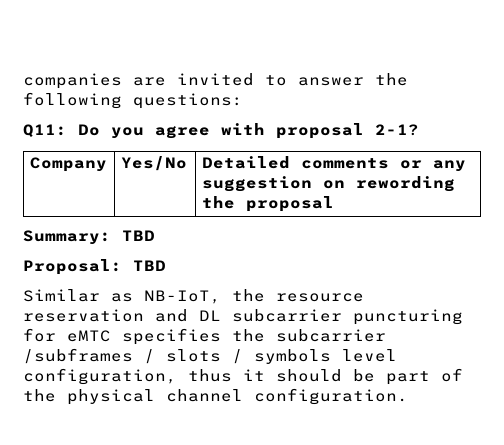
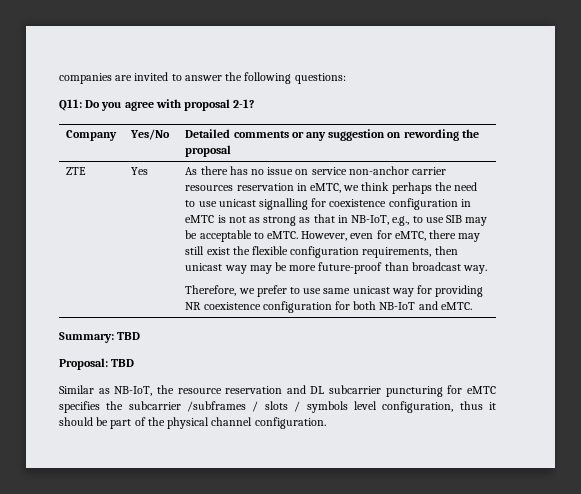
(334, 204) none -> [66,167,87,175] [131,167,149,175] [185,166,447,175] [185,182,478,194] [185,198,471,210] [185,214,488,226] [185,230,481,242] [185,246,458,258] [185,262,488,274] [185,285,484,297] [185,301,472,313] // ZTE | Yes | As there has no issue on service non-anchor carrier resources reservation in eMTC, we think perhaps the need to use unicast signalling for coexistence configuration in eMTC is not as strong as that in NB-IoT, e.g., to use SIB may be acceptable to eMTC. However, even for eMTC, there may still exist the flexible configuration requirements, then unicast way may be more future-proof than broadcast way. // Therefore, we prefer to use same unicast way for providing NR coexistence configuration for both NB-IoT and eMTC.

